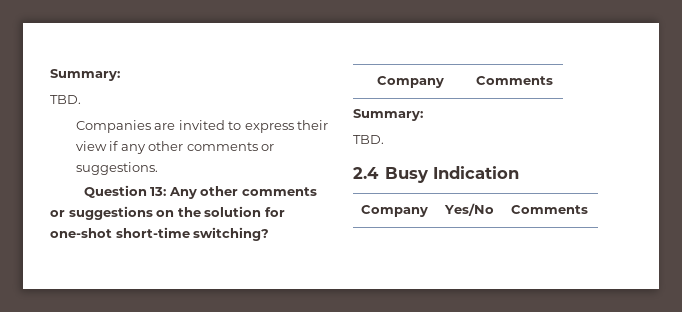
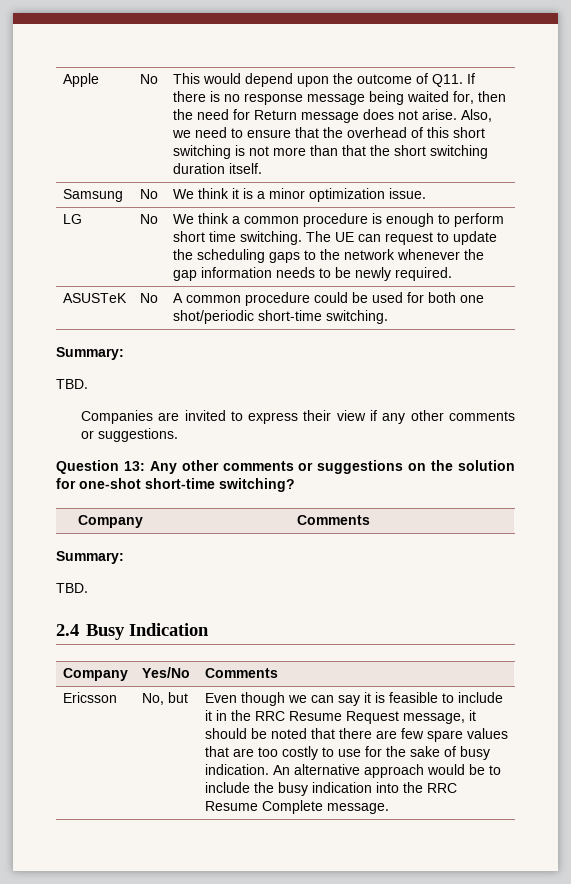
(50, 75) none -> [62,73,99,87] [139,74,158,84] [172,73,475,87] [172,91,506,105] [172,109,492,123] [171,127,485,138] [172,145,488,159] [172,163,262,174] [62,189,123,202] [139,189,158,199] [172,188,426,202] [62,214,82,224] [139,214,158,224] [172,213,504,227] [172,231,497,245] [172,249,484,263] [172,267,452,281] [62,293,127,303] [139,293,158,303] [172,292,484,306] [172,310,388,324] Apple | No | This would depend upon the outcome of Q11. If there is no response message being waited for, then the need for Return message does not arise. Also, we need to ensure that the overhead of this short switching is not more than that the short switching duration itself. // Samsung | No | We think it is a minor optimization issue. // LG | No | We think a common procedure is enough to perform short time switching. The UE can request to update the scheduling gaps to the network whenever the gap information needs to be newly required. // ASUSTeK | No | A common procedure could be used for both one shot/periodic short-time switching. //
(589, 209) none -> [62,692,117,703] [141,692,188,705] [204,692,503,706] [204,710,476,724] [204,728,508,742] [204,746,490,760] [204,764,501,778] [204,782,457,796] [204,800,389,814] // Ericsson | No, but | Even though we can say it is feasible to include it in the RRC Resume Request message, it should be noted that there are few spare values that are too costly to use for the sake of busy indication. An alternative approach would be to include the busy indication into the RRC Resume Complete message.

